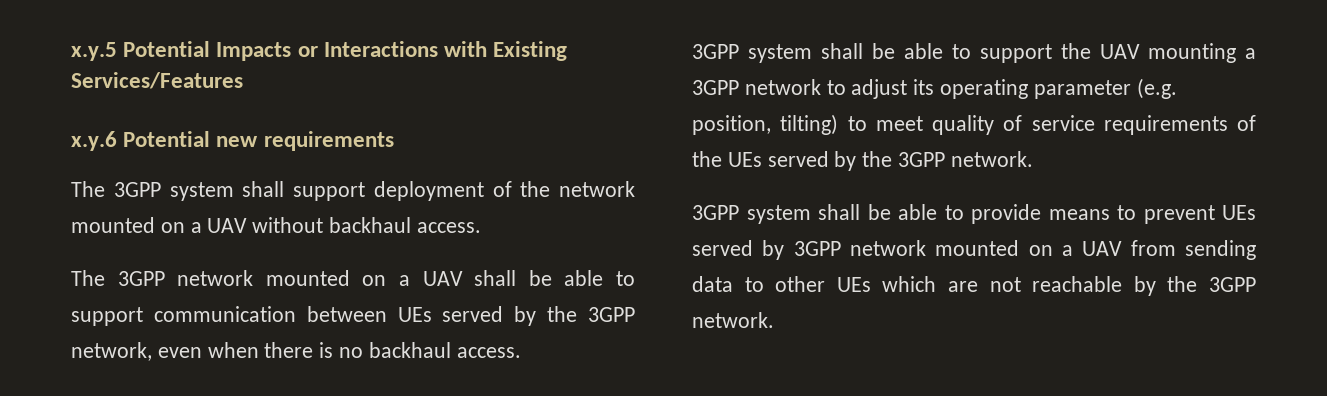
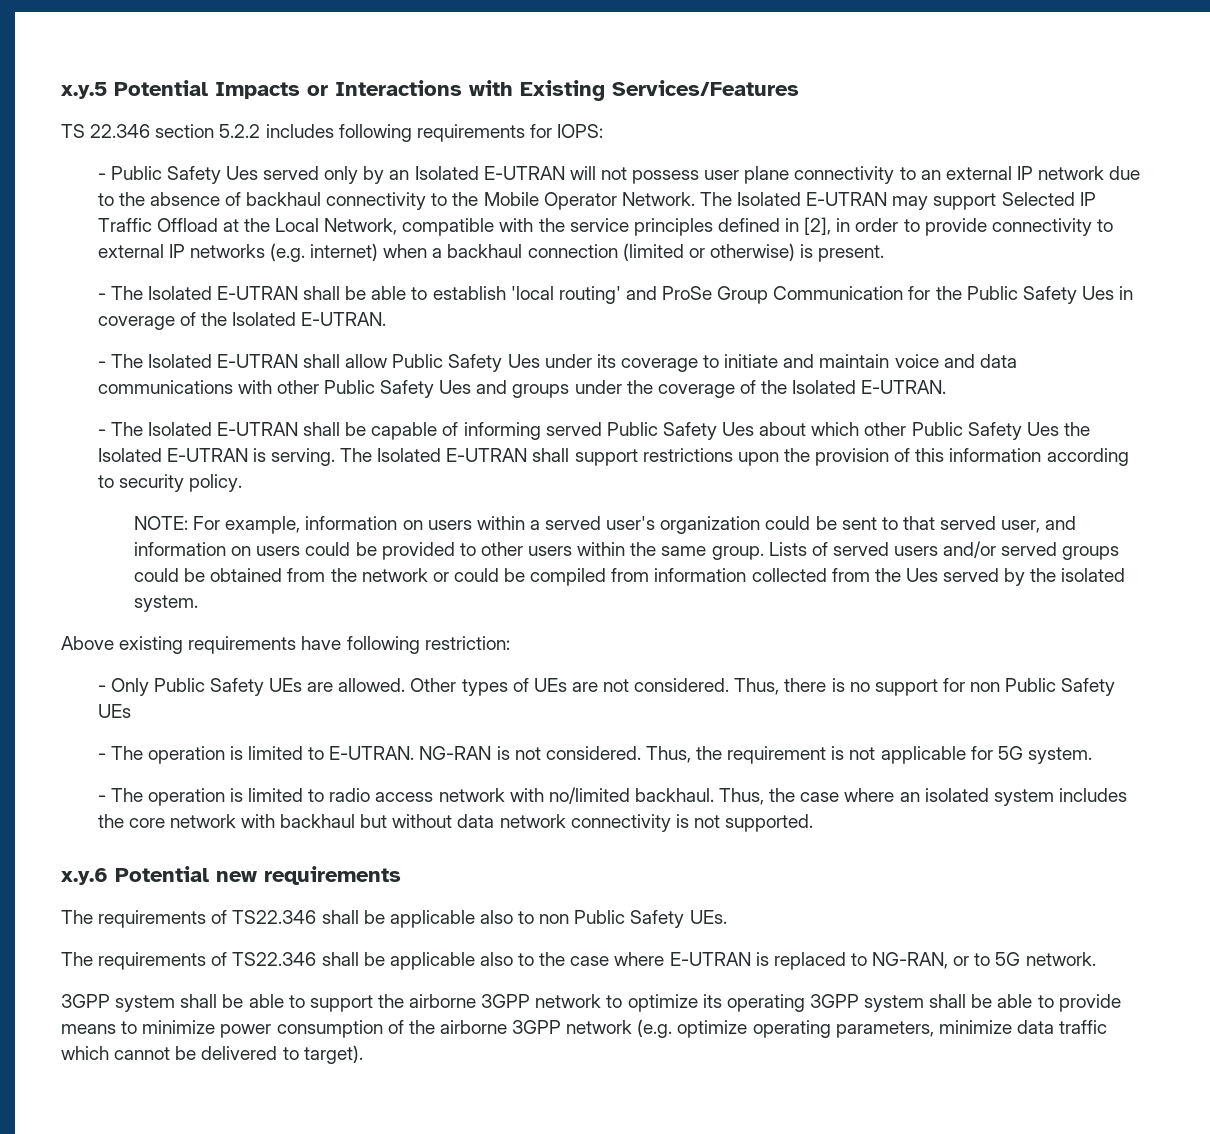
(243, 80) none -> [61,124,604,142] [97,166,1141,184] [97,192,1096,210] [97,217,1113,236] [97,243,885,262] [97,286,1134,304] [97,312,387,330] [97,354,1017,372] [97,380,947,398] [97,422,1090,440] [97,448,1129,466] [97,474,242,492] [134,516,1077,534] [134,541,1120,560] [134,568,1126,586] [134,595,199,612] [61,636,510,654] [97,678,1116,696] [97,704,131,718] [97,746,1092,764] [97,787,1127,806] [97,814,814,832] // TS 22.346 section 5.2.2 includes following requirements for IOPS: // - Public Safety Ues served only by an Isolated E-UTRAN will not possess user plane connectivity to an external IP network due to the absence of backhaul connectivity to the Mobile Operator Network. The Isolated E-UTRAN may support Selected IP Traffic Offload at the Local Network, compatible with the service principles defined in [2], in order to provide connectivity to external IP networks (e.g. internet) when a backhaul connection (limited or otherwise) is present. // - The Isolated E-UTRAN shall be able to establish 'local routing' and ProSe Group Communication for the Public Safety Ues in coverage of the Isolated E-UTRAN. // - The Isolated E-UTRAN shall allow Public Safety Ues under its coverage to initiate and maintain voice and data communications with other Public Safety Ues and groups under the coverage of the Isolated E-UTRAN. // - The Isolated E-UTRAN shall be capable of informing served Public Safety Ues about which other Public Safety Ues the Isolated E-UTRAN is serving. The Isolated E-UTRAN shall support restrictions upon the provision of this information according to security policy. // NOTE: For example, information on users within a served user's organization could be sent to that served user, and information on users could be provided to other users within the same group. Lists of served users and/or served groups could be obtained from the network or could be compiled from information collected from the Ues served by the isolated system. // Above existing requirements have following restriction: // - Only Public Safety UEs are allowed. Other types of UEs are not considered. Thus, there is no support for non Public Safety UEs // - The operation is limited to E-UTRAN. NG-RAN is not considered. Thus, the requirement is not applicable for 5G system. // - The operation is limited to radio access network with no/limited backhaul. Thus, the case where an isolated system includes the core network with backhaul but without data network connectivity is not supported.
[113,181,635,201] [71,217,481,233] [71,270,636,286] [71,306,635,326] [71,342,521,361] 3GPP system shall support deployment of the network mounted on a UAV without backhaul access. // The 3GPP network mounted on a UAV shall be able to support communication between UEs served by the 3GPP network, even when there is no backhaul access. -> [98,910,727,928] [61,952,1096,970] requirements of TS22.346 shall be applicable also to non Public Safety UEs. // The requirements of TS22.346 shall be applicable also to the case where E-UTRAN is replaced to NG-RAN, or to 5G network.
[1100,43,1256,63] UAV mounting a -> [409,994,477,1008] airborne
[851,79,908,99] adjust -> [627,994,698,1012] optimize
[1033,78,1177,99] [692,114,1256,135] [692,151,1033,171] parameter (e.g. position, tilting) to meet quality of service requirements of the UEs served by the 3GPP network. // -> (805, 1003) none
[1143,205,1256,224] [692,240,1256,260] [692,276,1256,296] [692,312,774,328] prevent UEs served by 3GPP network mounted on a UAV from sending data to other UEs which are not reachable by the 3GPP network. -> [142,1019,1108,1038] [61,1045,363,1064] minimize power consumption of the airborne 3GPP network (e.g. optimize operating parameters, minimize data traffic which cannot be delivered to target).

